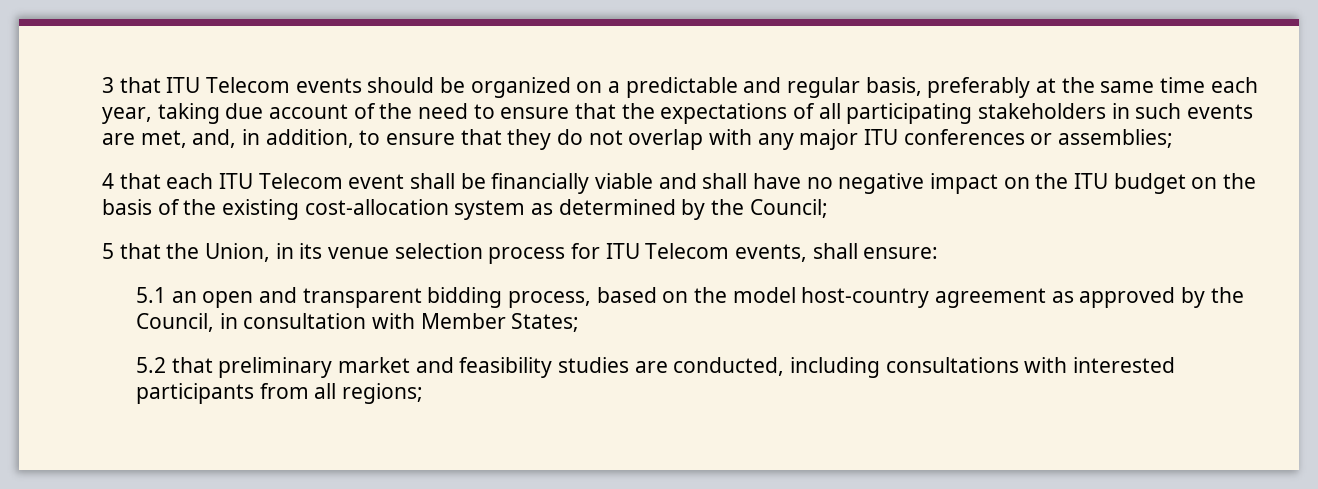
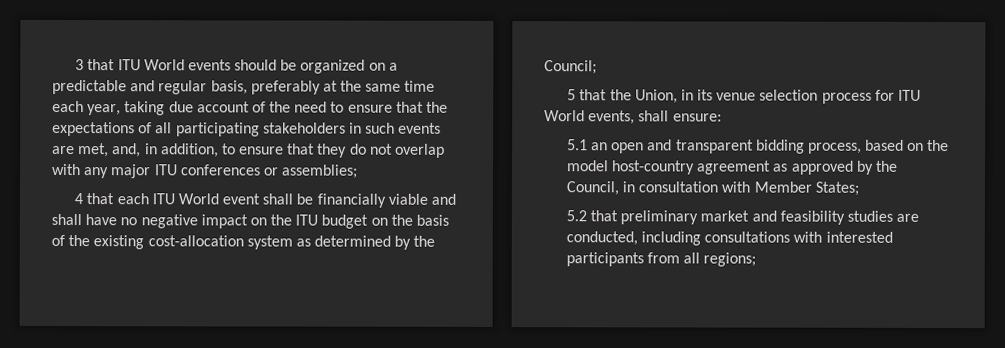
[206,77,291,93] Telecom -> [143,59,185,71] World
[258,173,343,189] Telecom -> [177,193,219,205] World
[645,243,730,259] Telecom -> [544,110,585,122] World

